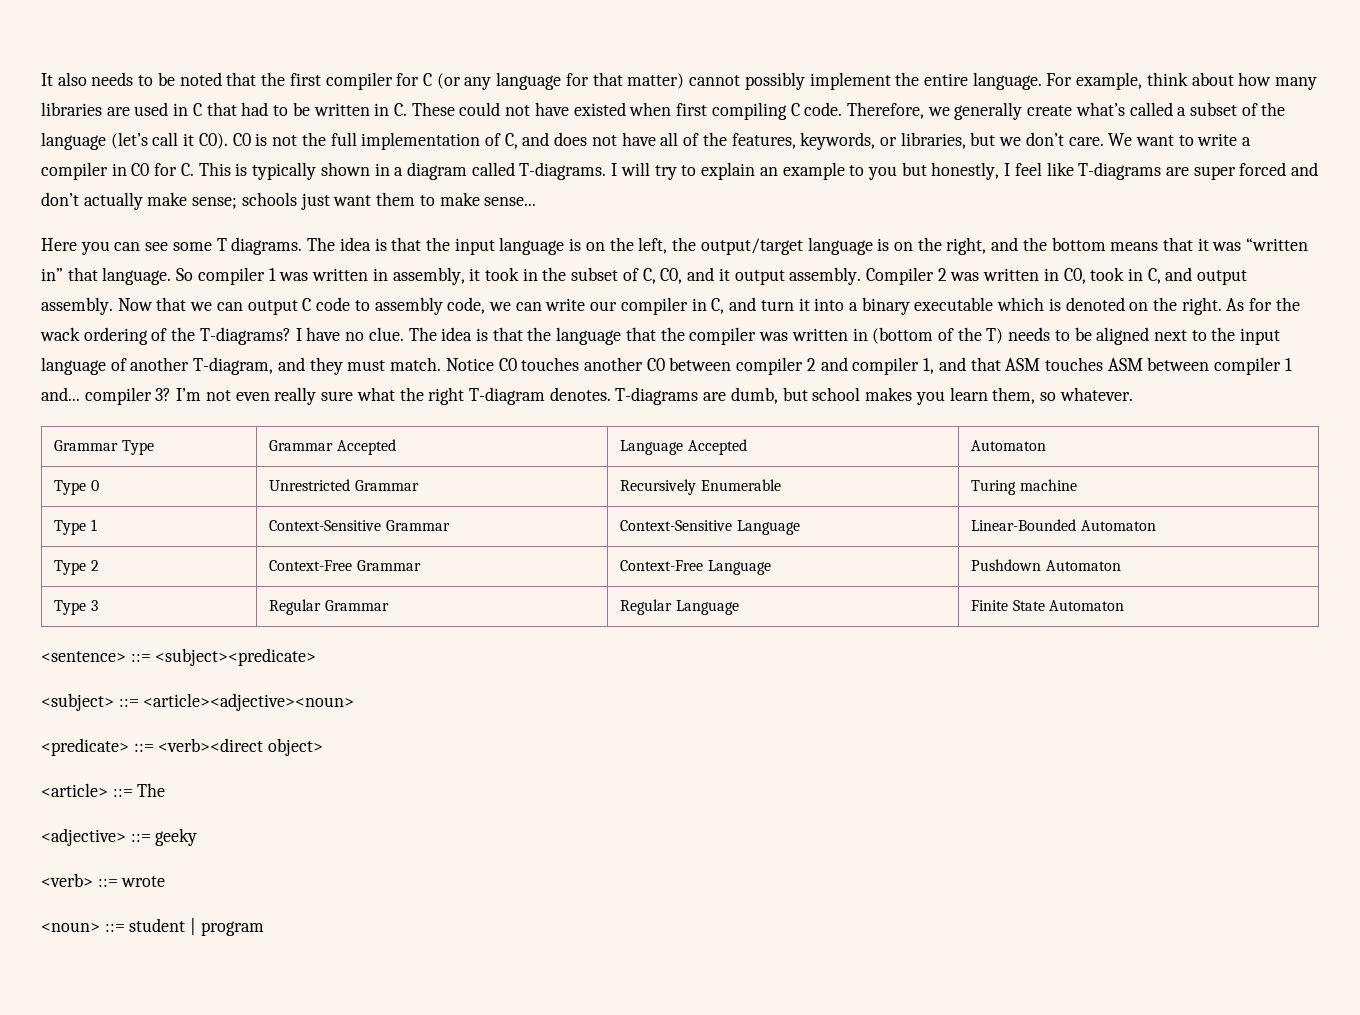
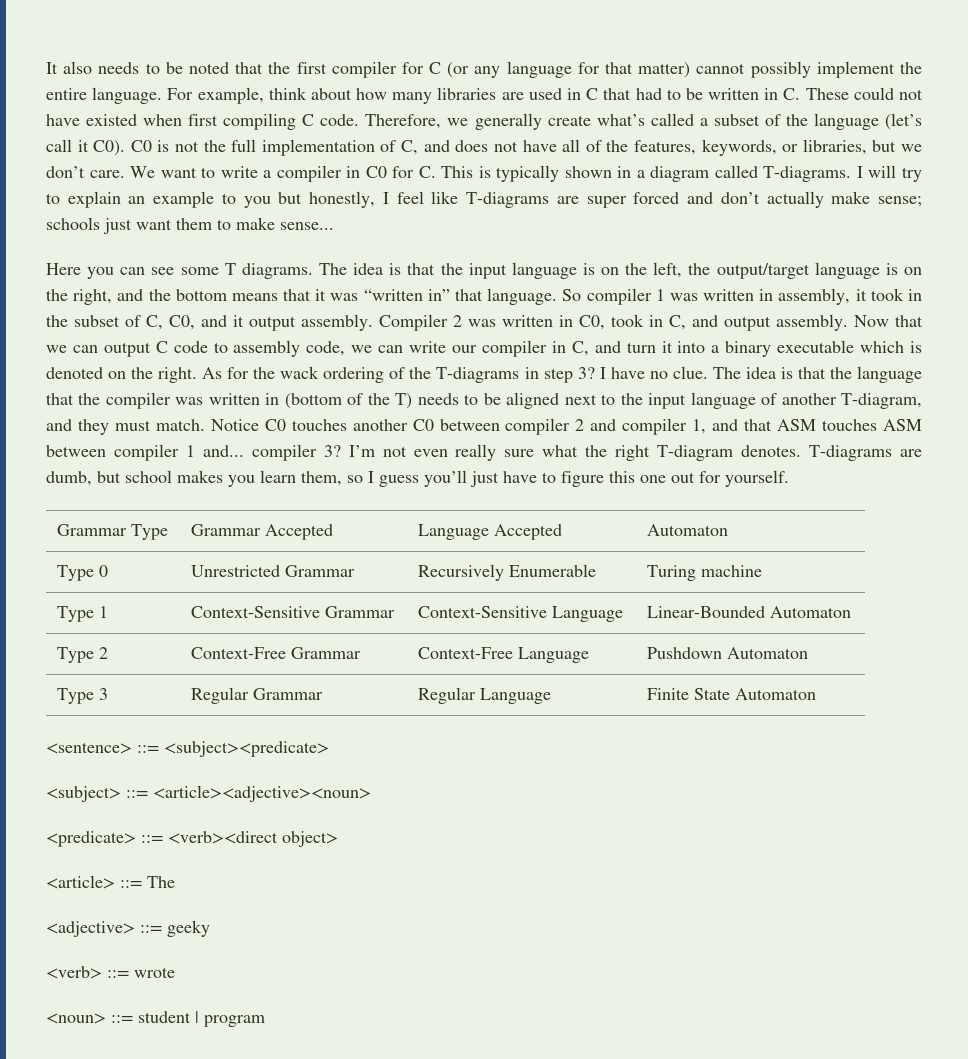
[199,327,291,345] T-diagrams? -> [436,367,595,383] T-diagrams in step 3?
[1059,387,1133,401] whatever. -> [368,470,789,487] I guess you’ll just have to figure this one out for yourself.

